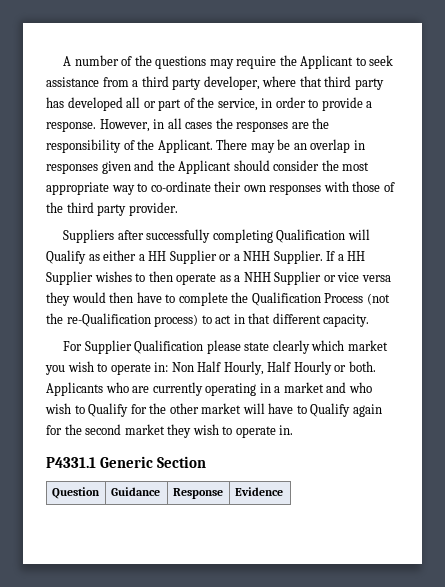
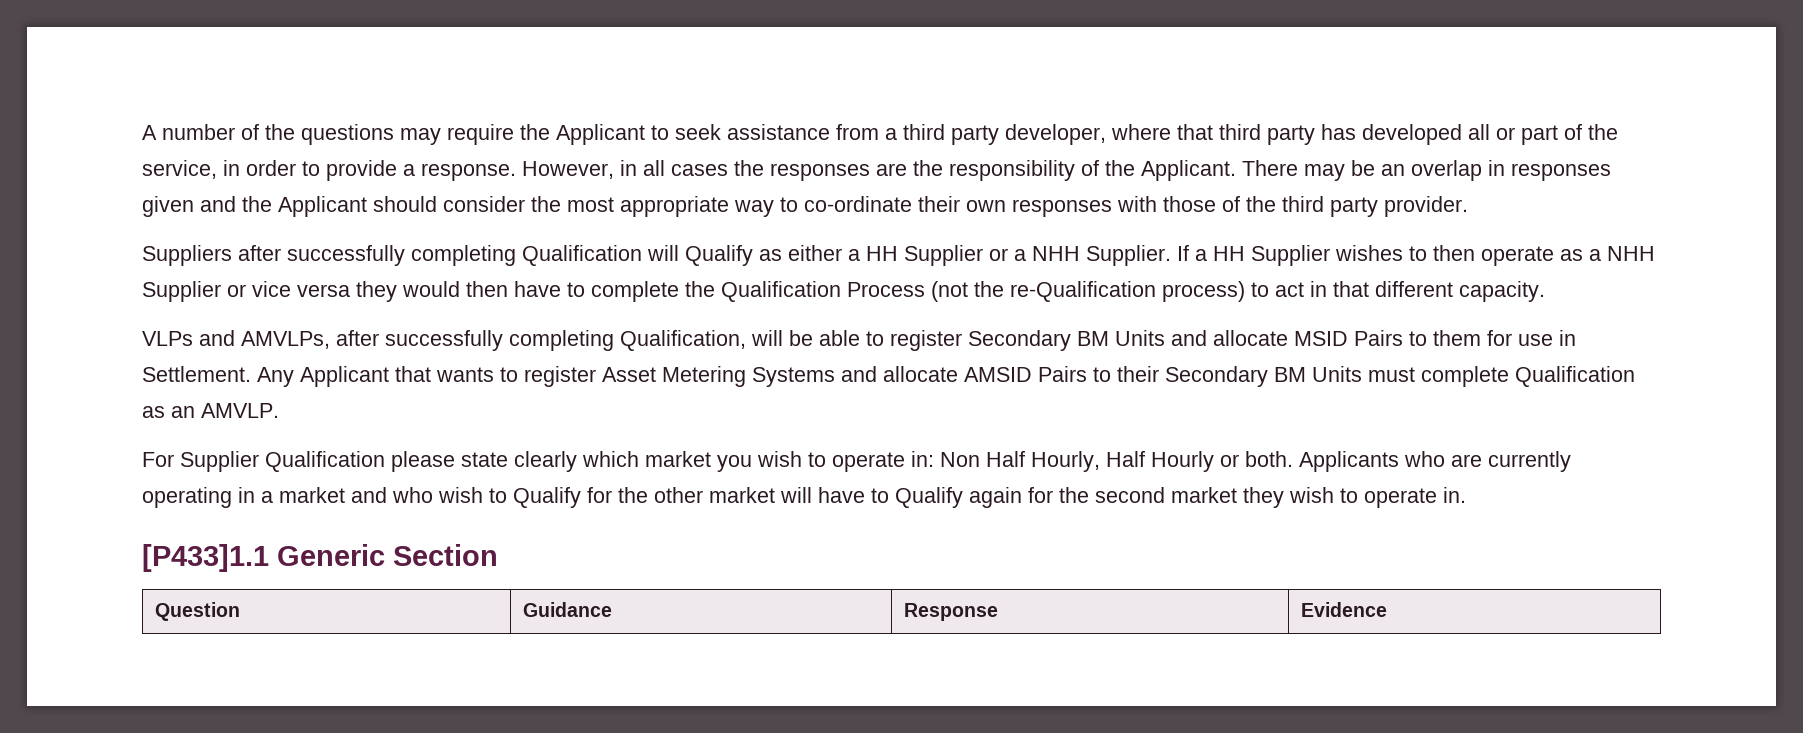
(370, 320) none -> [142,330,1576,351] [142,366,1635,387] [142,403,279,418] // VLPs and AMVLPs, after successfully completing Qualification, will be able to register Secondary BM Units and allocate MSID Pairs to them for use in Settlement. Any Applicant that wants to register Asset Metering Systems and allocate AMSID Pairs to their Secondary BM Units must complete Qualification as an AMVLP.
[46,457,96,468] P4331.1 -> [142,544,269,572] [P433]1.1

